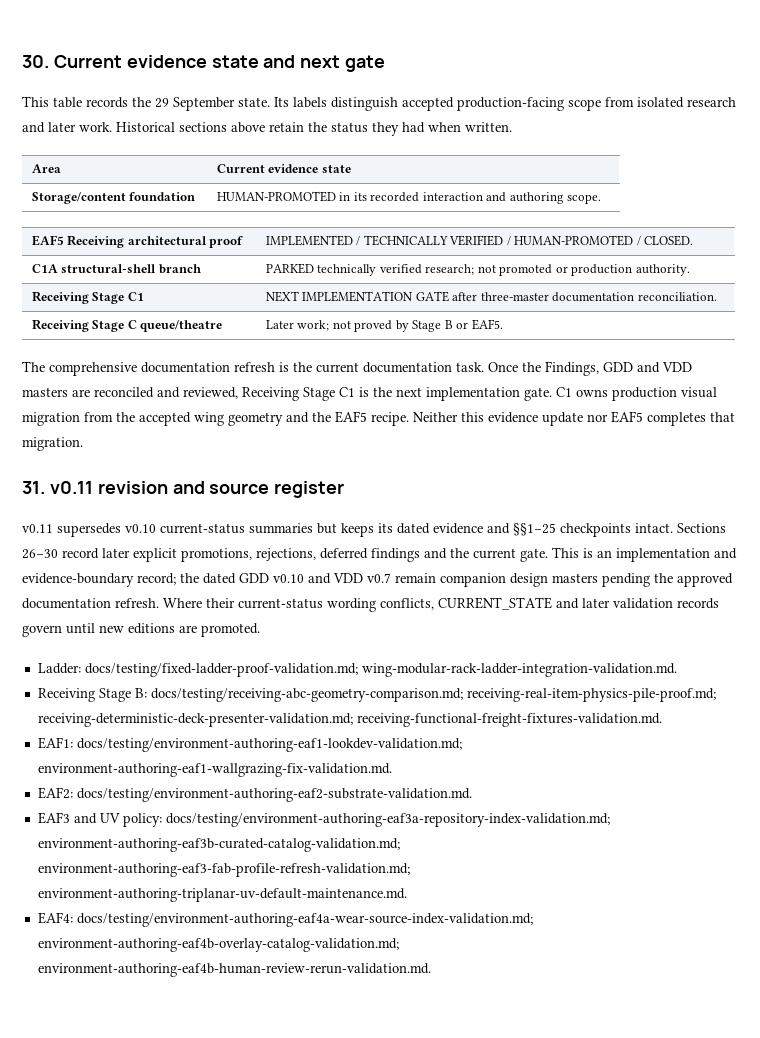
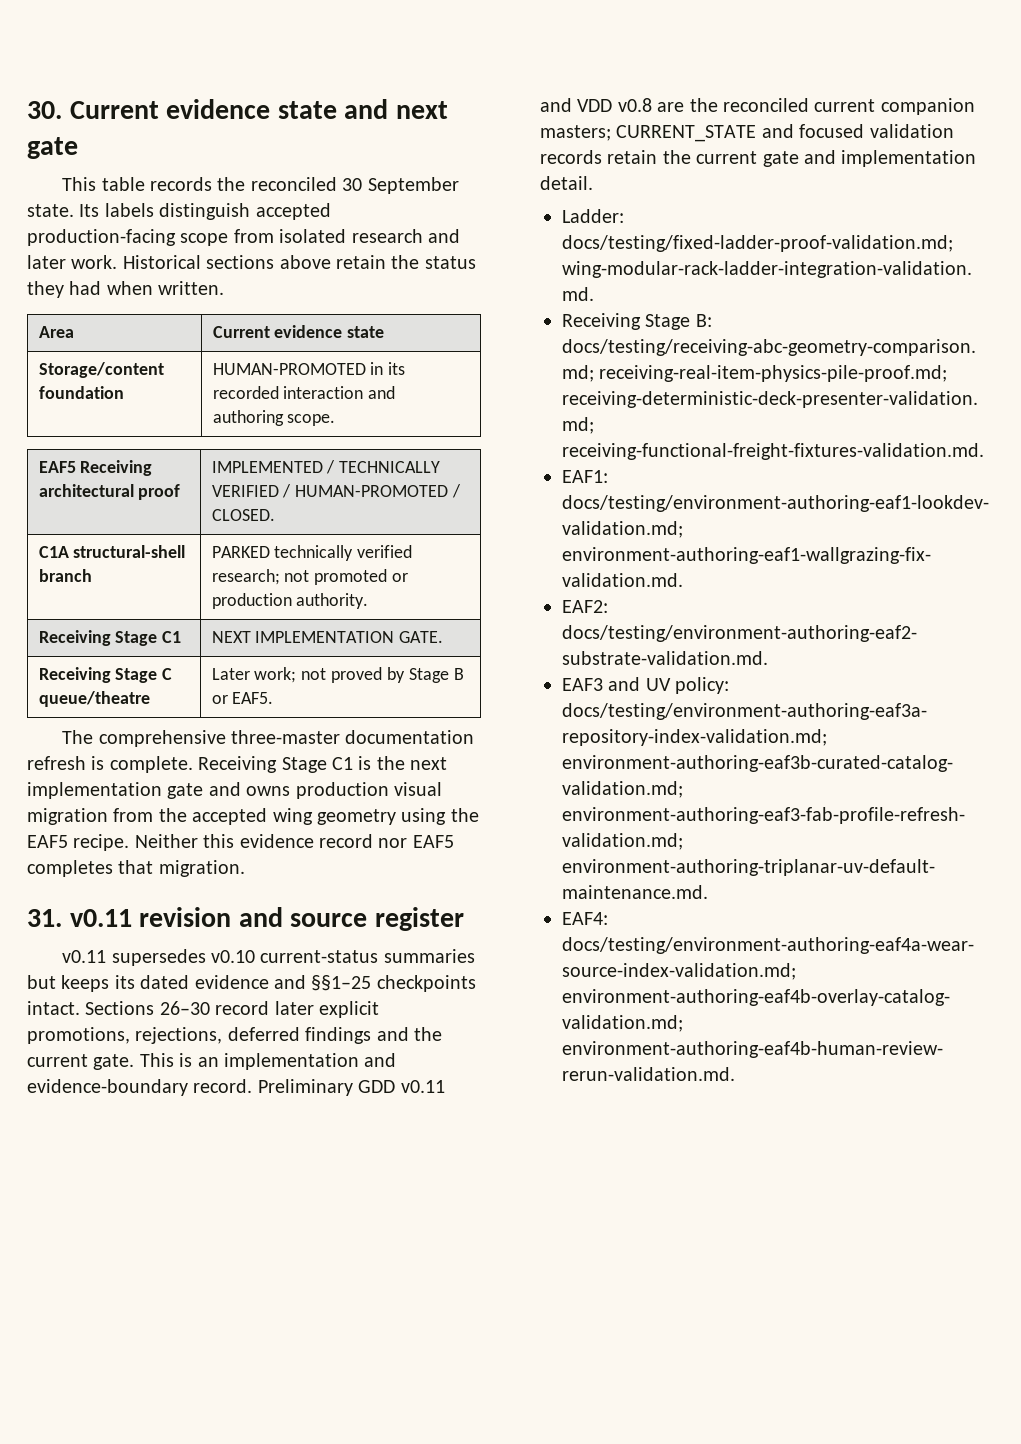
[155,98,169,108] 29 -> [250,177,363,191] reconciled 30
[415,291,717,302] GATE after three-master documentation reconciliation. -> [399,631,444,643] GATE.
(137, 369) none -> [231,730,341,744] three-master
[293,361,692,376] [22,387,238,399] the current documentation task. Once the Findings, GDD and VDD masters are reconciled and reviewed, -> [109,756,193,773] complete.
[524,387,572,401] gate. C1 -> [167,782,241,799] gate and
[286,412,309,423] and -> [401,808,447,825] using
[542,412,583,426] update -> [319,834,373,848] record
[137,573,733,587] [22,598,434,612] record; the dated GDD v0.10 and VDD v0.7 remain companion design masters pending the approved documentation refresh. Where their current-status wording conflicts, -> [193,1079,445,1096] [540,98,975,115] [540,125,611,141] record. Preliminary GDD v0.11 and VDD v0.8 are the reconciled current companion masters;
[582,598,610,608] later -> [799,124,865,138] focused
[22,623,260,637] govern until new editions are promoted. -> [607,150,977,167] [540,176,593,190] retain the current gate and implementation detail.

